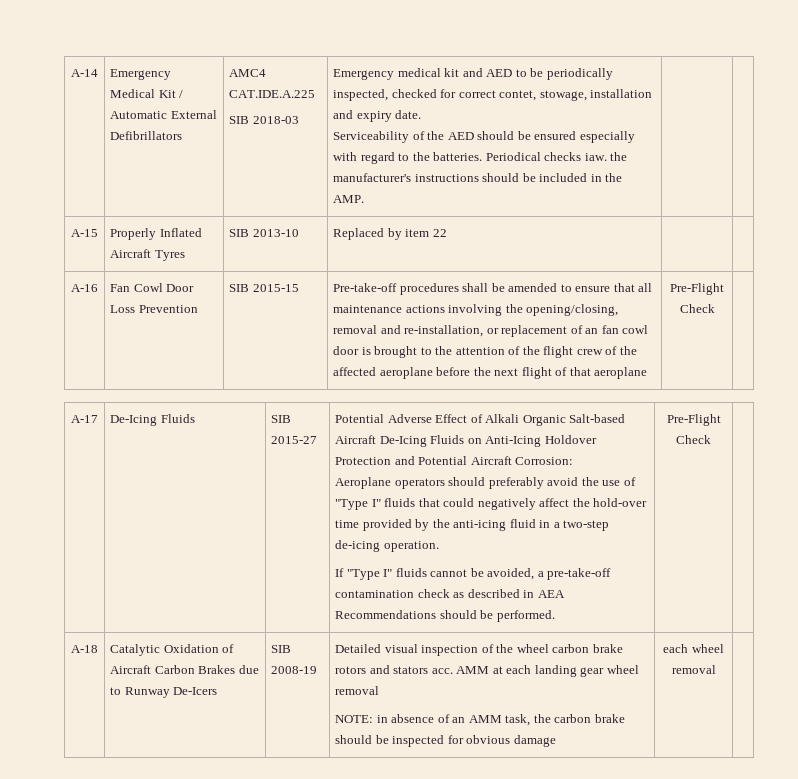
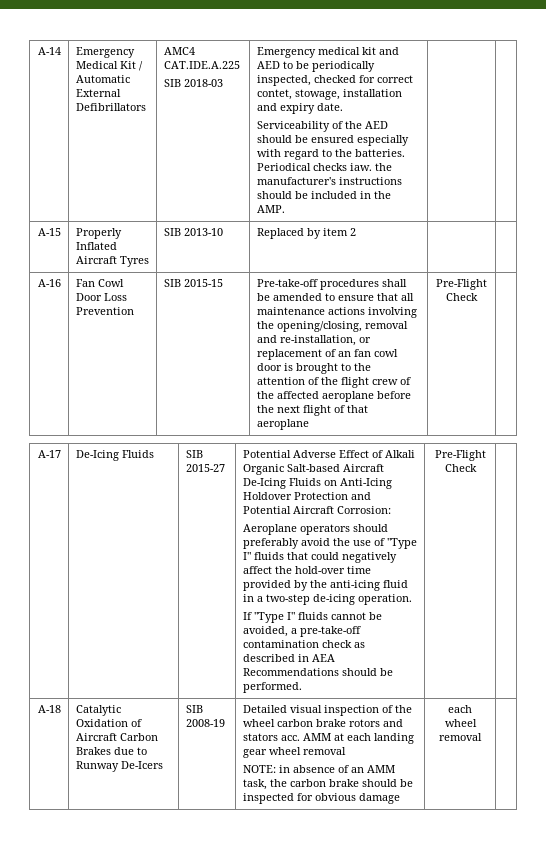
[432,229,447,237] 22 -> [349,228,356,236] 2

